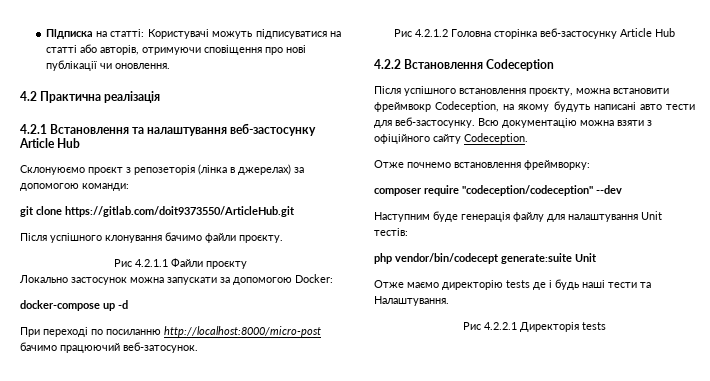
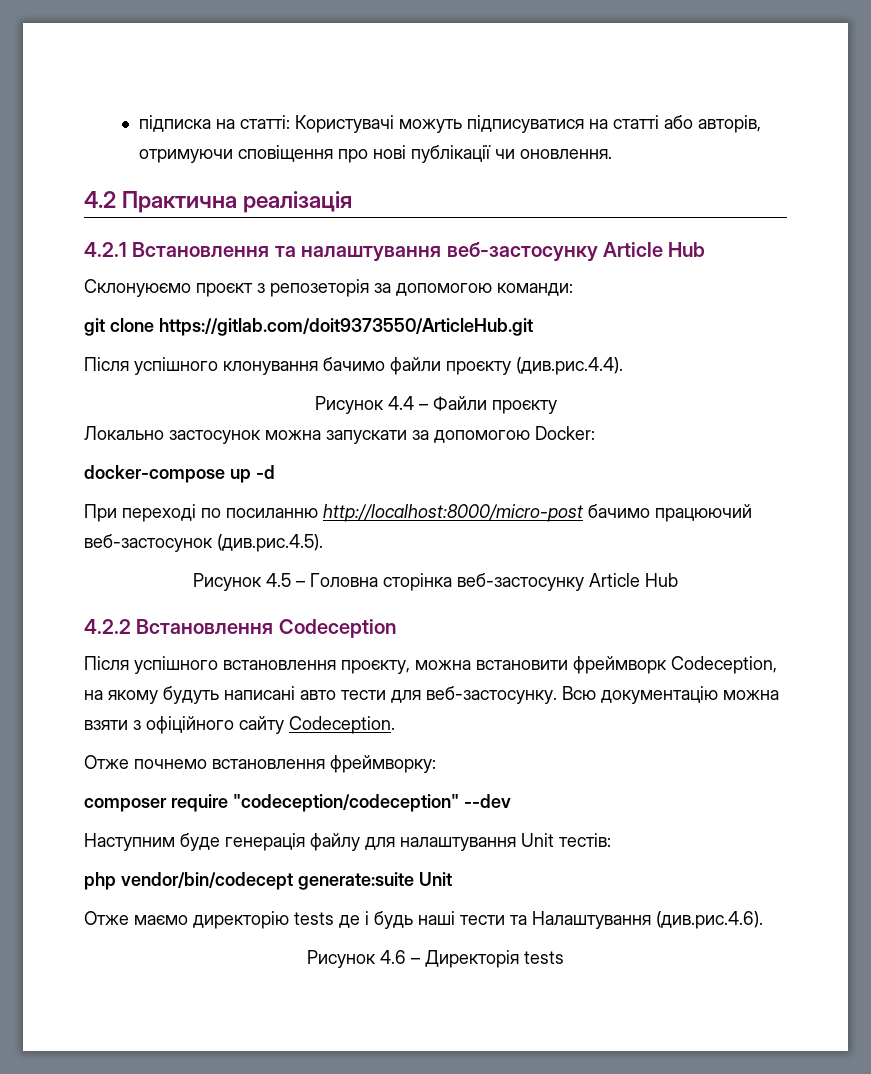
[45,29,93,39] Підписка -> [138,115,211,132] підписка
[198,164,291,175] (лінка в джерелах) -> (369, 288) none
[239,235,283,243] [114,259,168,267] проєкту. // Рис 4.2.1.1 -> [446,357,623,375] [314,396,428,414] проєкту (див.рис.4.4). // Рисунок 4.4 –
[123,342,198,353] [394,29,448,37] веб-затосунок. // Рис 4.2.1.2 -> [84,534,323,552] [193,573,305,591] веб-застосунок (див.рис.4.5). // Рисунок 4.5 –
[374,102,431,112] фреймвокр -> [573,656,667,674] фреймворк
[374,296,449,306] [463,322,517,330] Налаштування. // Рис 4.2.2.1 -> [532,911,763,929] [307,950,420,968] Налаштування (див.рис.4.6). // Рисунок 4.6 –

